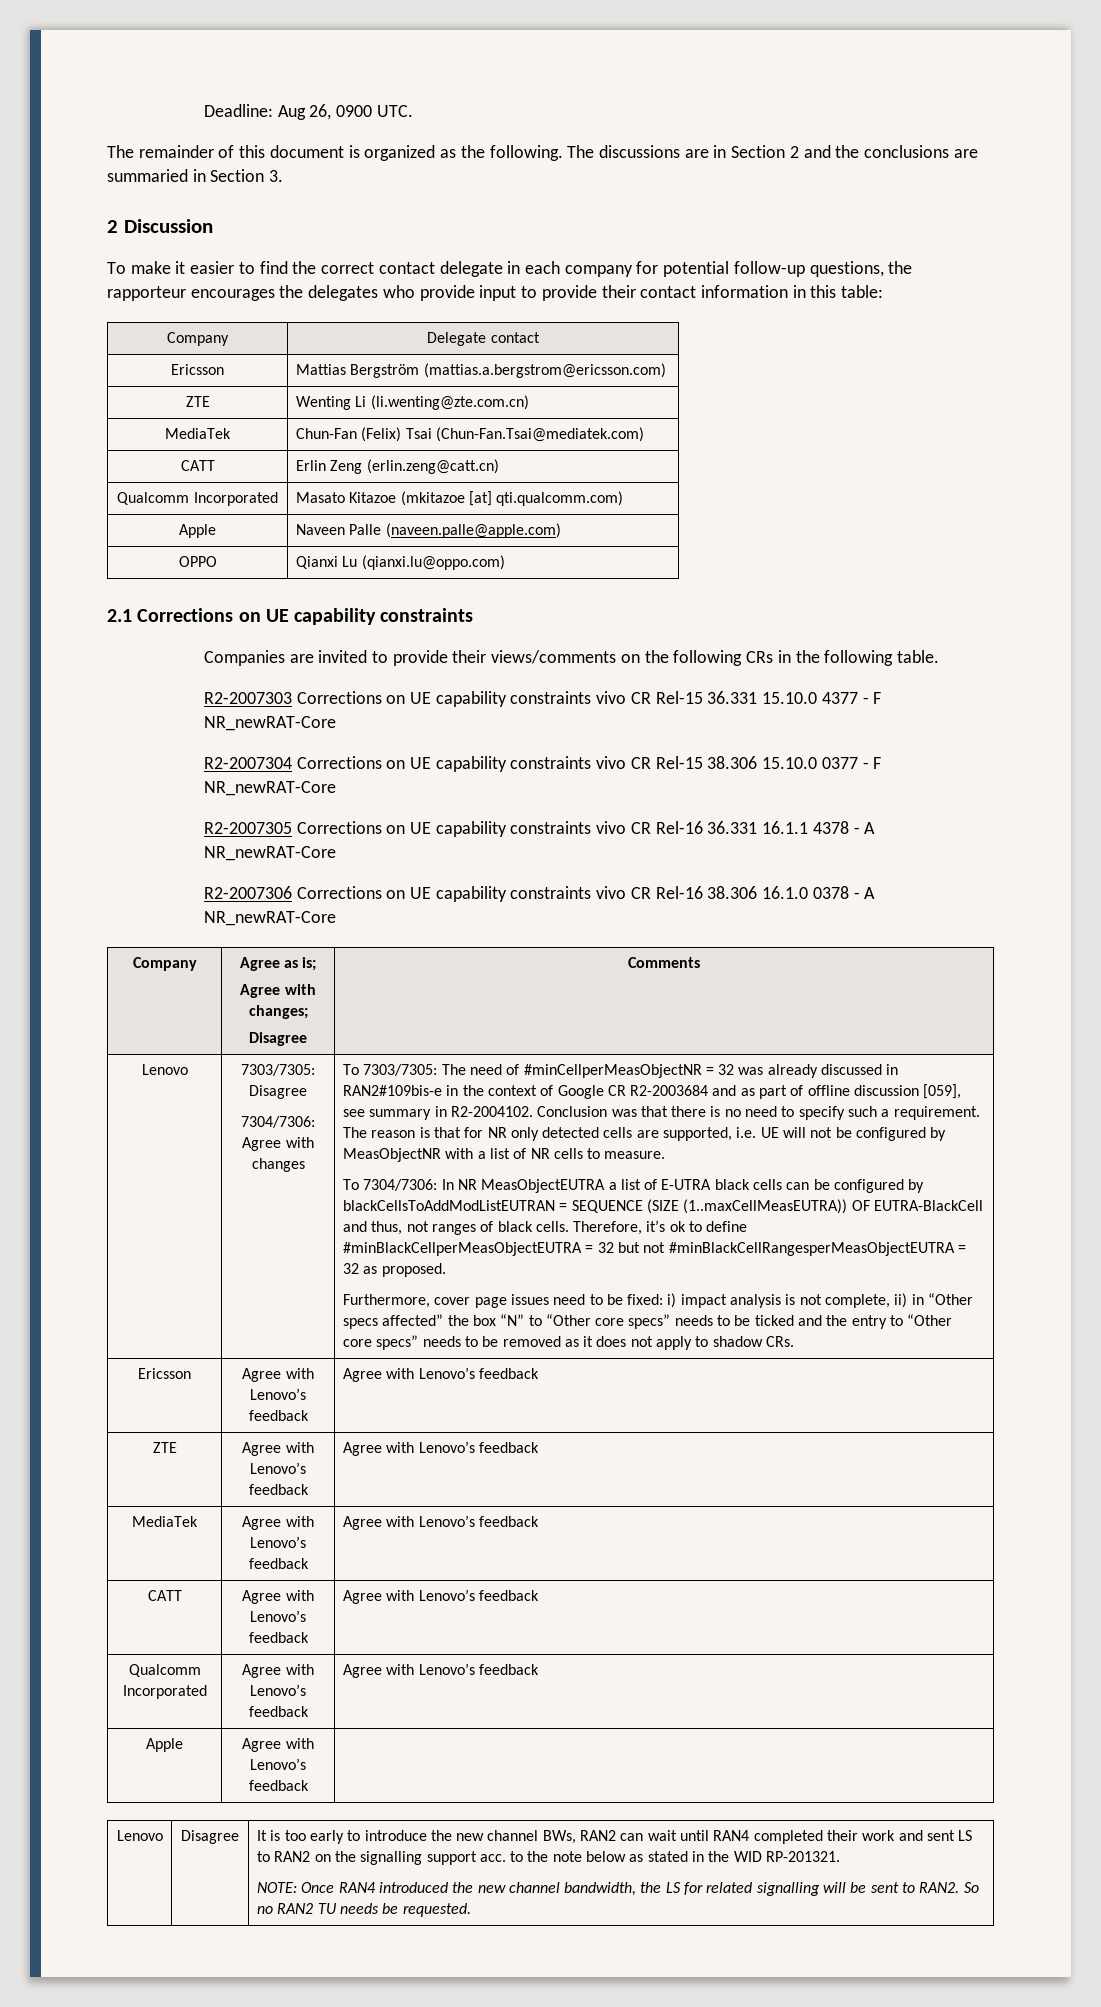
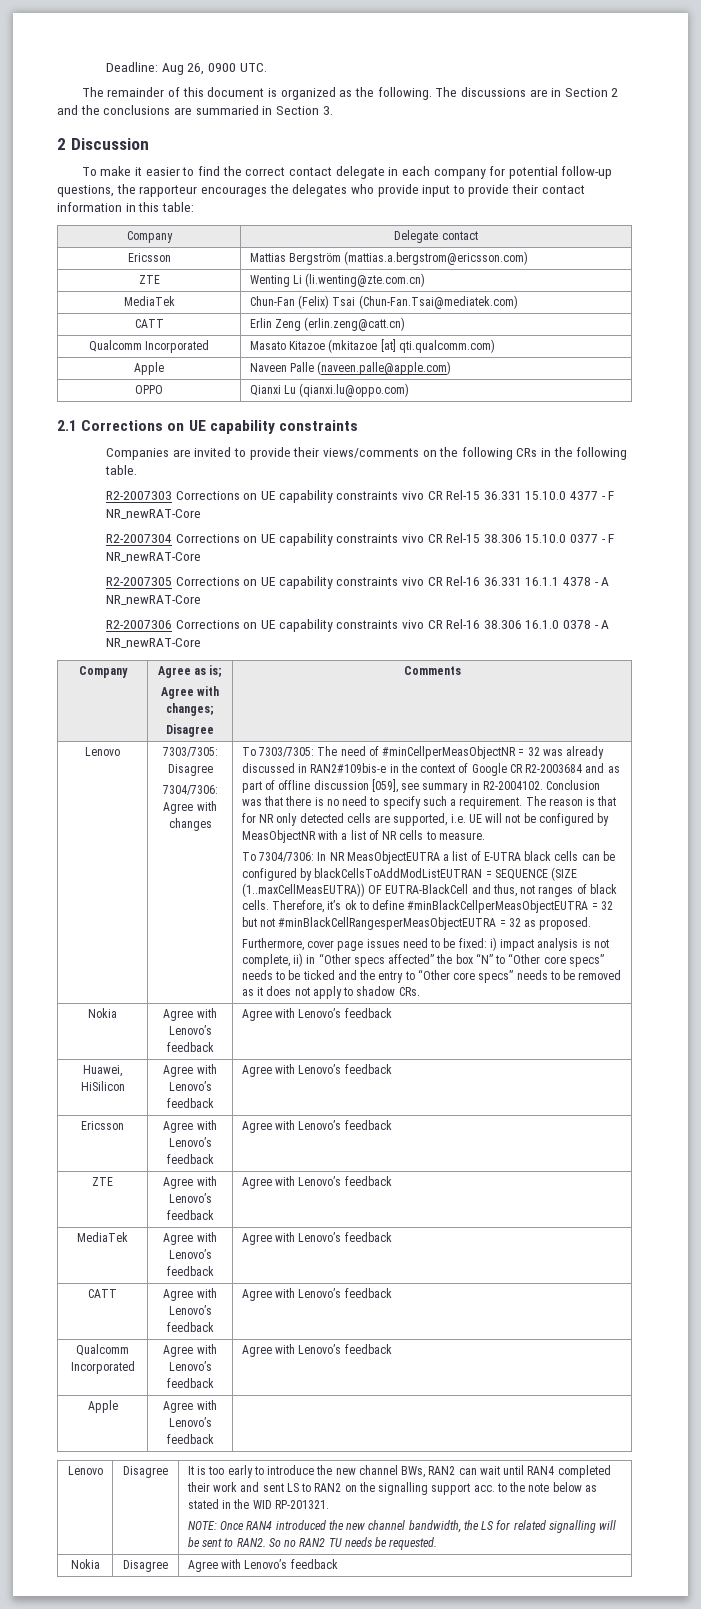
(795, 1341) none -> [88,1008,117,1018] [163,1008,217,1021] [168,1025,212,1035] [166,1042,214,1052] [241,1008,392,1021] [83,1065,122,1077] [80,1081,125,1091] [163,1064,217,1077] [168,1081,212,1091] [166,1098,214,1108] [241,1064,392,1077] // Nokia | Agree with Lenovo’s feedback | Agree with Lenovo’s feedback // Huawei, HiSilicon | Agree with Lenovo’s feedback | Agree with Lenovo’s feedback
(471, 1910) none -> [70,1559,100,1569] [123,1560,168,1572] [187,1559,338,1572] // Nokia | Disagree | Agree with Lenovo’s feedback

